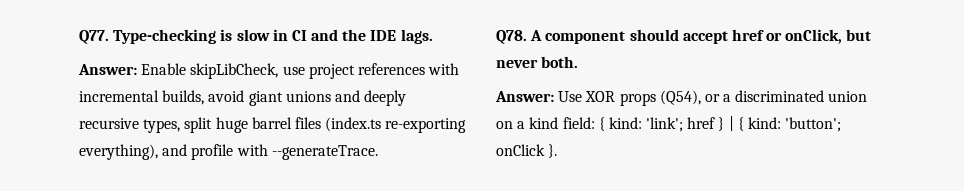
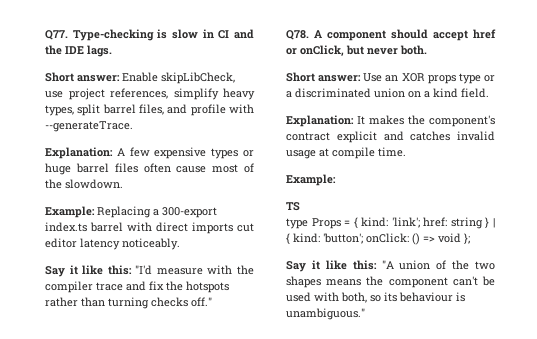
[78,64,137,75] Answer: -> [45,72,120,82] Short answer:
[357,63,460,75] [79,90,407,106] [79,117,467,133] [79,144,378,160] references with incremental builds, avoid giant unions and deeply recursive types, split huge barrel files (index.ts re-exporting everything), and profile with --generateTrace. -> [110,88,255,100] [45,104,254,116] [45,121,133,132] [45,147,254,159] [45,163,255,175] [45,179,123,189] [45,206,217,218] [45,222,254,234] [45,238,180,250] [45,265,254,277] [45,281,229,293] [45,297,212,309] references, simplify heavy types, split barrel files, and profile with --generateTrace. // Explanation: A few expensive types or huge barrel files often cause most of the slowdown. // Example: Replacing a 300-export index.ts barrel with direct imports cut editor latency noticeably. // Say it like this: "I'd measure with the compiler trace and fix the hotspots rather than turning checks off."
[495,91,583,102] Answer: Use -> [286,72,399,82] Short answer: Use an
[659,90,701,105] (Q54), -> [458,73,481,84] type
[562,117,595,129] field: -> [461,88,489,98] [286,115,495,127] [286,131,495,143] [286,147,406,159] [286,174,336,186] [286,202,300,211] [286,218,351,229] field. // Explanation: It makes the component's contract explicit and catches invalid usage at compile time. // Example: // TS // type Props =
[687,117,716,129] href -> [423,217,483,229] href: string
[496,144,558,158] onClick }. -> [366,233,470,245] [286,260,495,272] [286,276,495,288] [286,292,465,303] [286,308,365,320] onClick: () => void }; // Say it like this: "A union of the two shapes means the component can't be used with both, so its behaviour is unambiguous."

